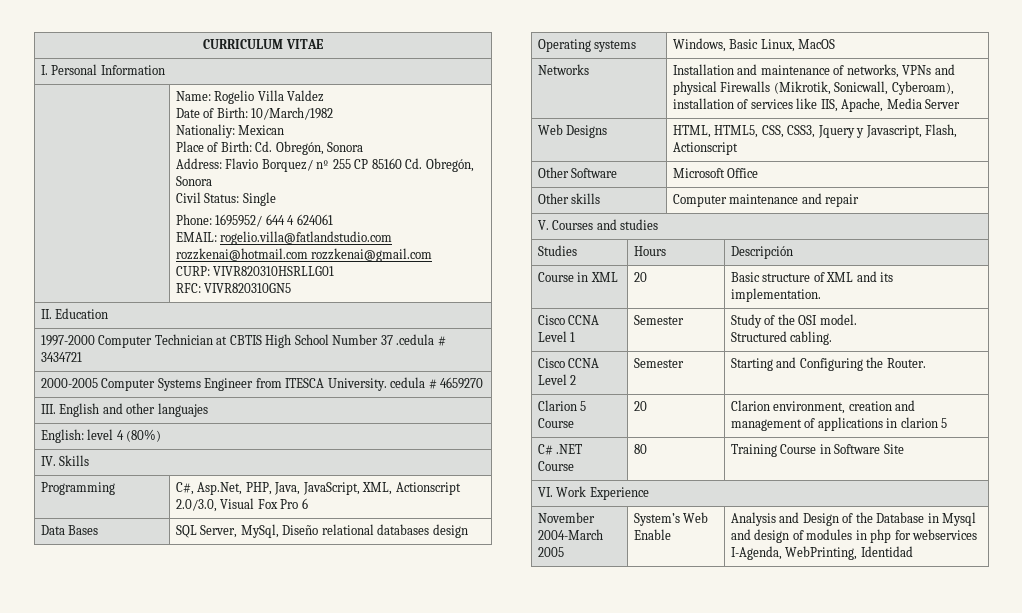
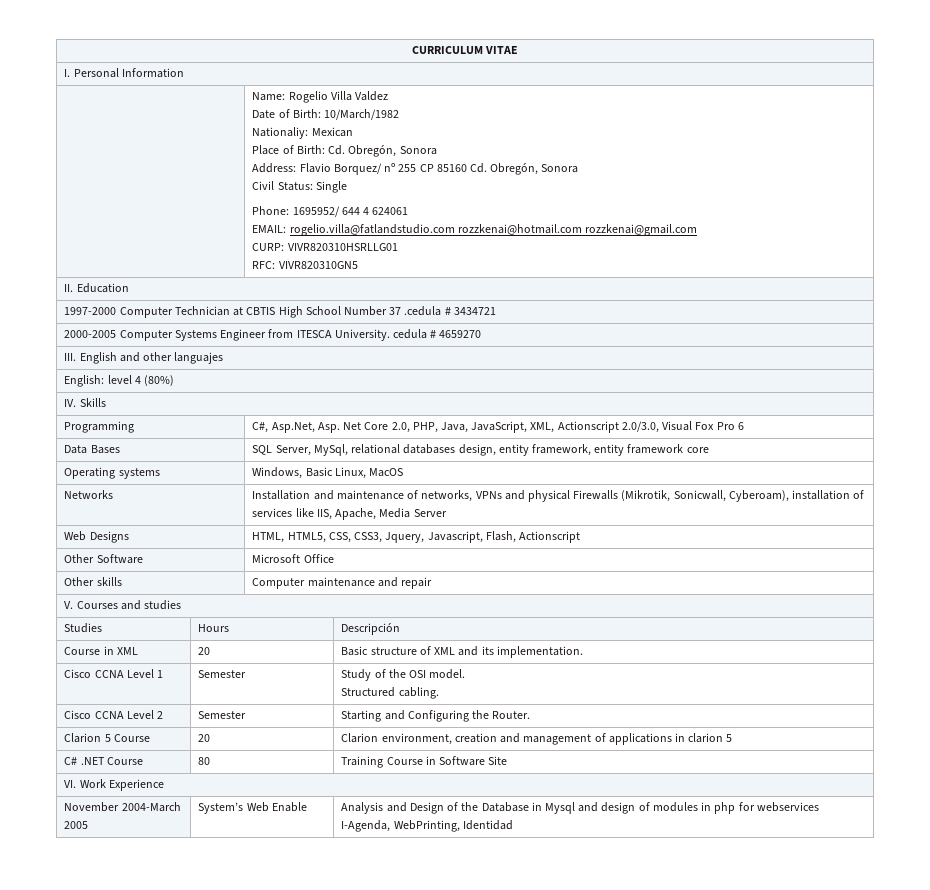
(243, 488) none -> [317,422,410,433] Asp. Net Core 2.0,
[282,525,319,535] Diseño -> (348, 450) none
[432,524,468,538] design -> [458,444,709,456] design, entity framework, entity framework core
[817,125,865,138] Jquery y -> [385,532,425,543] Jquery,

